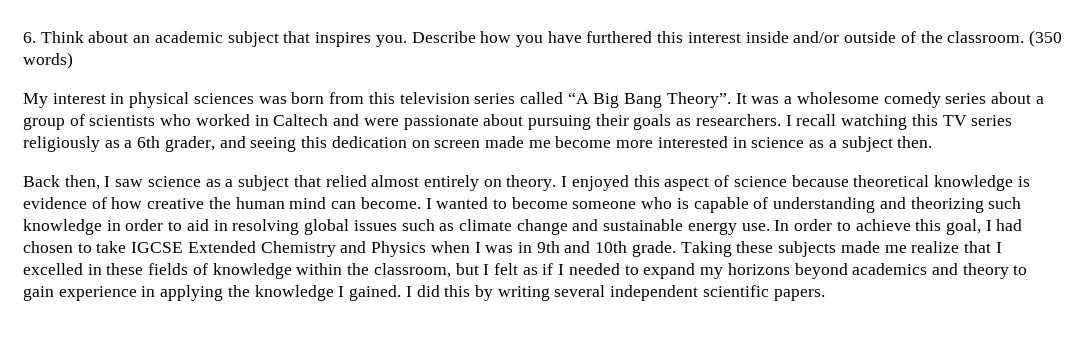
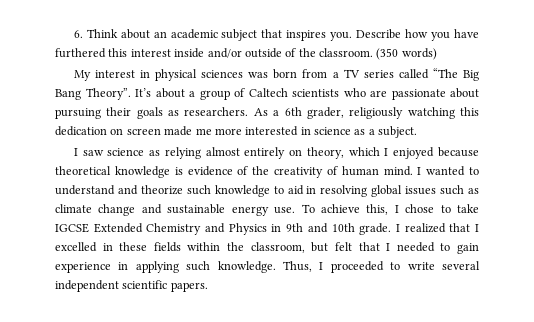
[368,92,470,104] this television -> [332,69,360,78] a TV
[567,92,589,104] “A -> [432,68,458,78] “The
[735,92,987,108] It was a wholesome comedy series -> [135,88,151,97] It’s
(85, 120) none -> [248,88,288,97] Caltech
[195,114,399,126] worked in Caltech and were -> [370,90,387,97] are
[785,114,1013,130] [23,136,120,152] I recall watching this TV series religiously as -> [253,108,268,116] As
[219,136,297,152] and seeing -> [349,107,455,119] religiously watching
[555,136,612,148] become -> (212, 131) none
[841,136,933,152] [23,175,787,191] subject then. // Back then, I saw science as a subject that relied almost entirely on theory. I enjoyed this aspect of science -> [378,126,418,138] [73,147,435,159] subject. // I saw science as relying almost entirely on theory, which I enjoyed
[111,197,1022,213] [23,219,164,235] how creative the human mind can become. I wanted to become someone who is capable of understanding and theorizing such knowledge in order -> [252,166,479,178] [55,185,270,197] the creativity of human mind. I wanted to understand and theorize such knowledge
[774,219,1023,235] [23,241,73,253] In order to achieve this goal, I had chosen -> [301,204,435,215] To achieve this, I chose
[430,241,514,253] when I was -> (267, 229) none
[680,241,960,257] Taking these subjects made me realize -> [395,223,446,233] I realized
[192,263,292,279] of knowledge -> (181, 247) none
[483,263,1028,279] [23,285,550,301] I felt as if I needed to expand my horizons beyond academics and theory to gain experience in applying the knowledge I gained. I did this by writing -> [334,242,480,254] [55,261,435,273] felt that I needed to gain experience in applying such knowledge. Thus, I proceeded to write

